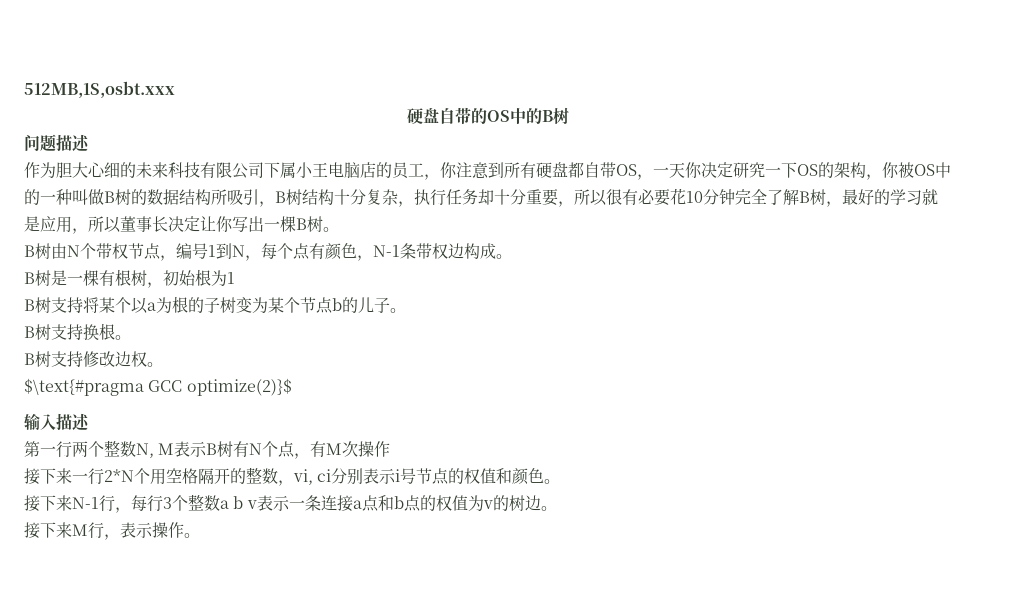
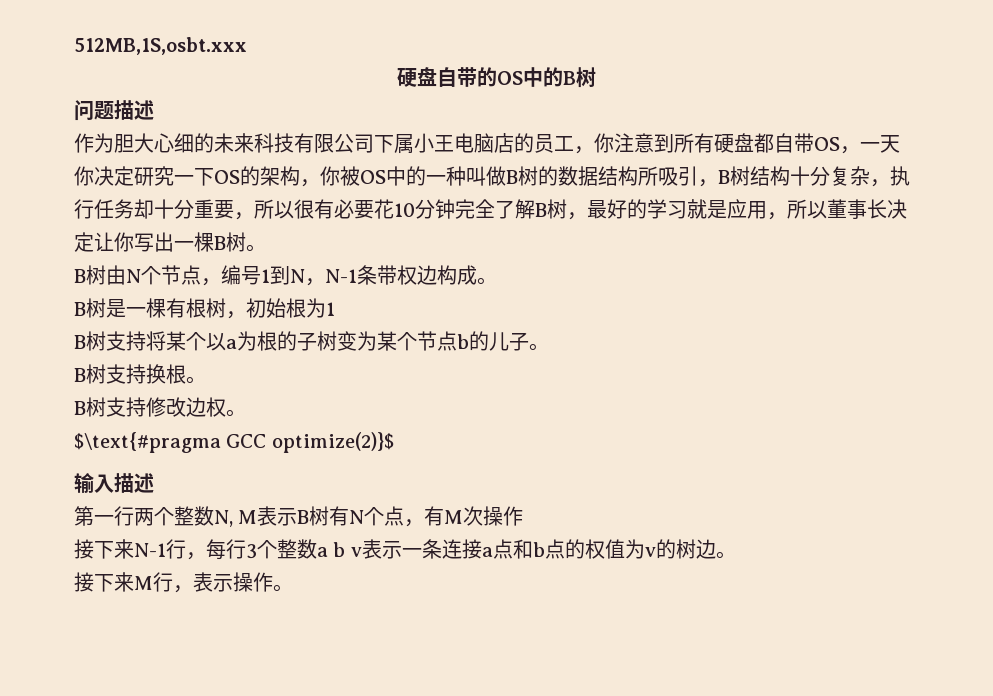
[96,243,128,259] 带权 -> (161, 275) none
[261,243,373,261] 每个点有颜色， -> (325, 282) none
[24,467,561,486] // 接下来一行2*N个用空格隔开的整数，vi, ci分别表示i号节点的权值和颜色。 -> (524, 516) none

